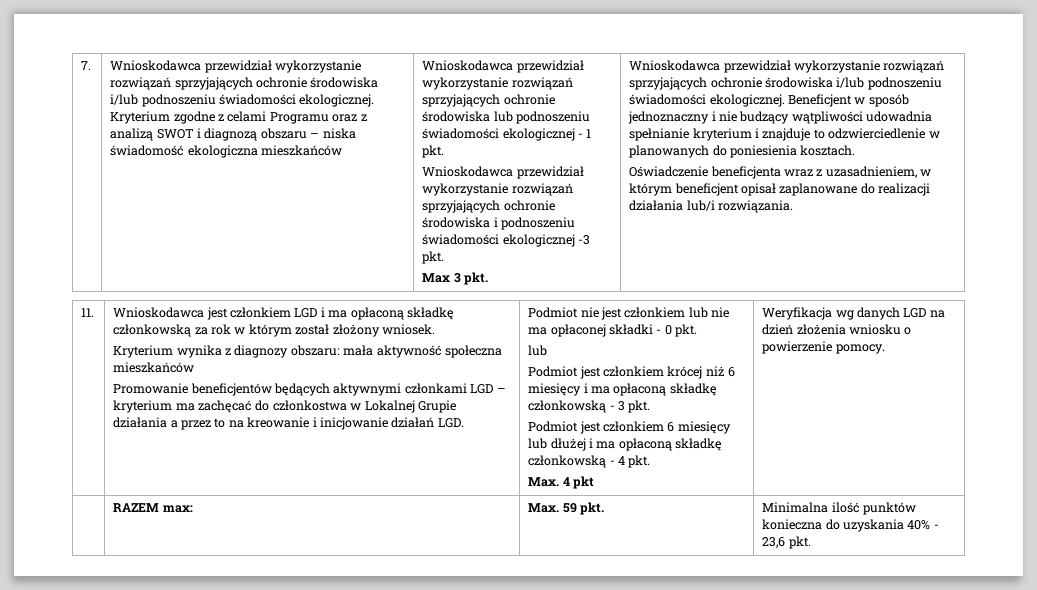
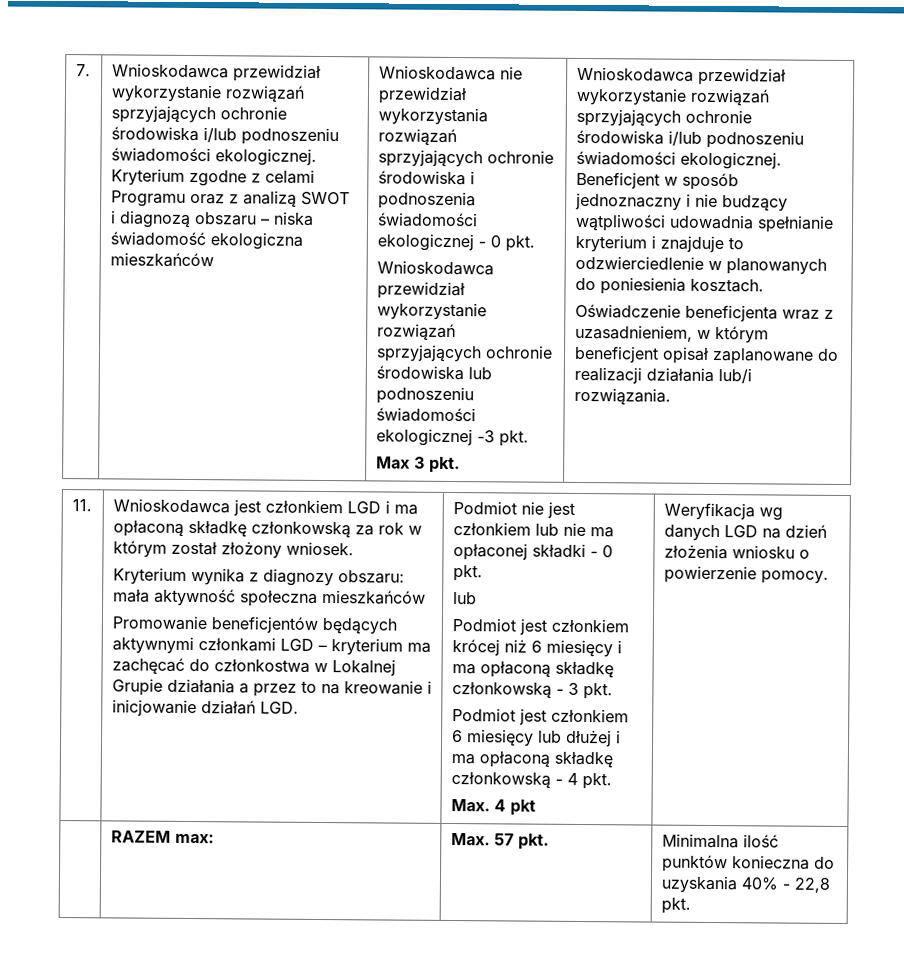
[516,60,584,73] [422,77,573,90] [422,94,555,107] [422,111,591,124] przewidział wykorzystanie rozwiązań sprzyjających ochronie środowiska lub podnoszeniu -> [499,66,523,80] [377,86,467,105] [377,107,488,126] [377,128,457,147] [377,149,554,168] [377,170,475,186] [377,191,476,210] nie przewidział wykorzystania rozwiązań sprzyjających ochronie środowiska i podnoszenia
[586,129,592,138] 1 -> [489,235,501,248] 0
[493,217,498,227] i -> [467,367,492,380] lub
[562,503,577,513] 59 -> [493,833,514,846] 57
[762,537,786,548] 23,6 -> [793,877,830,893] 22,8

